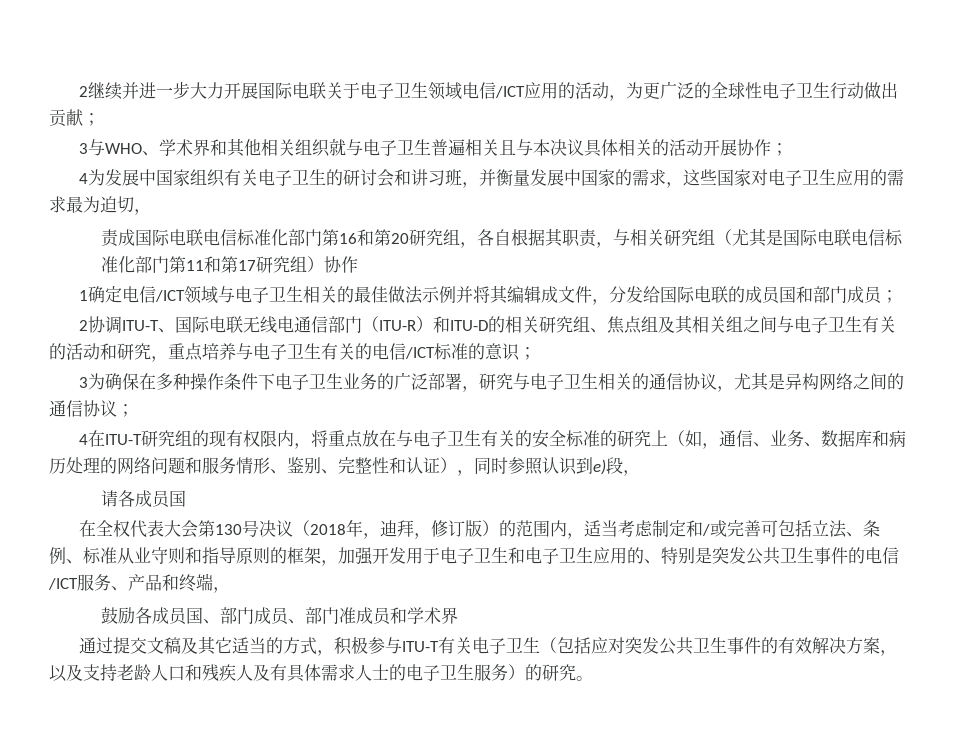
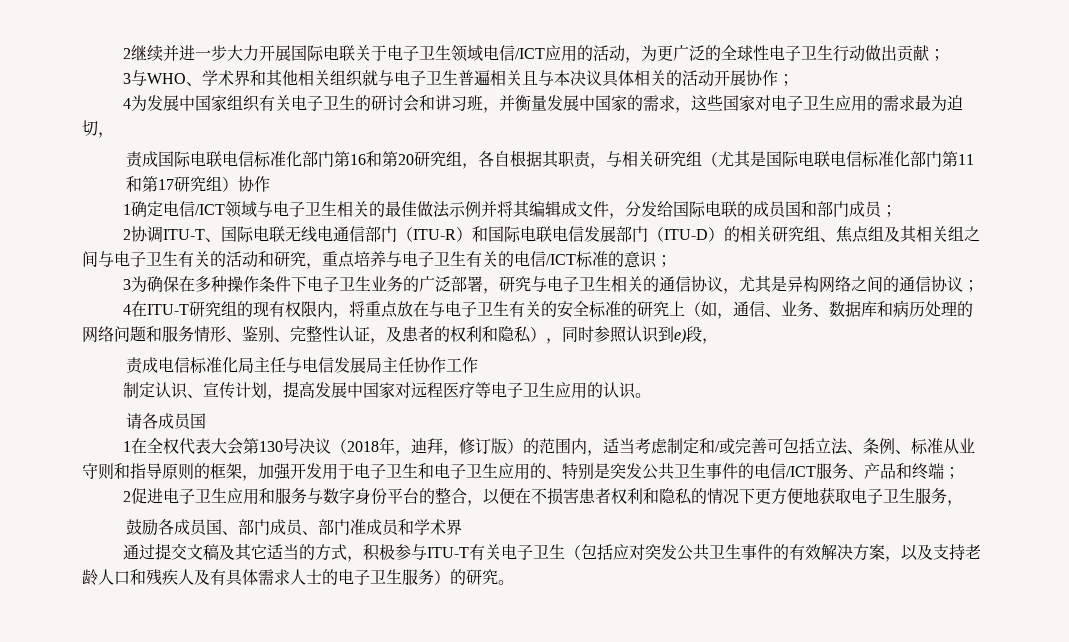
[450,320,489,331] ITU-D -> [487,226,724,242] 国际电联电信发展部门（ITU-D）
[389,457,440,474] 和认证 -> [338,326,531,344] 认证，及患者的权利和隐私
(640, 473) none -> [125,357,478,374] [122,381,651,400] // 责成电信标准化局主任与电信发展局主任协作工作 // 制定认识、宣传计划，提高发展中国家对远程医疗等电子卫生应用的认识。
(187, 498) none -> [122,441,131,452] 1
(213, 582) none -> [944,467,960,479] [122,487,947,506] ； // 2促进电子卫生应用和服务与数字身份平台的整合，以便在不损害患者权利和隐私的情况下更方便地获取电子卫生服务

